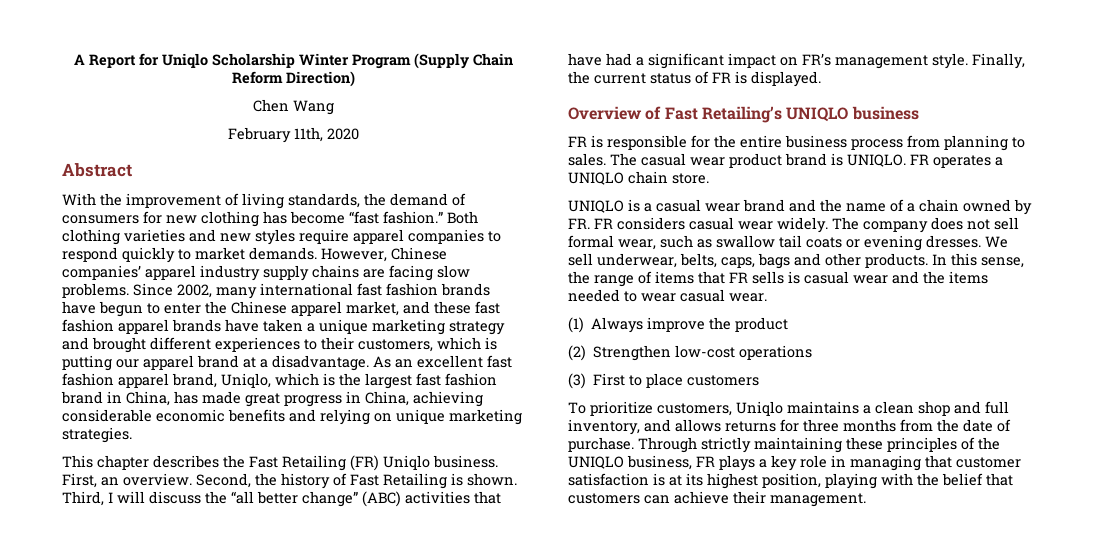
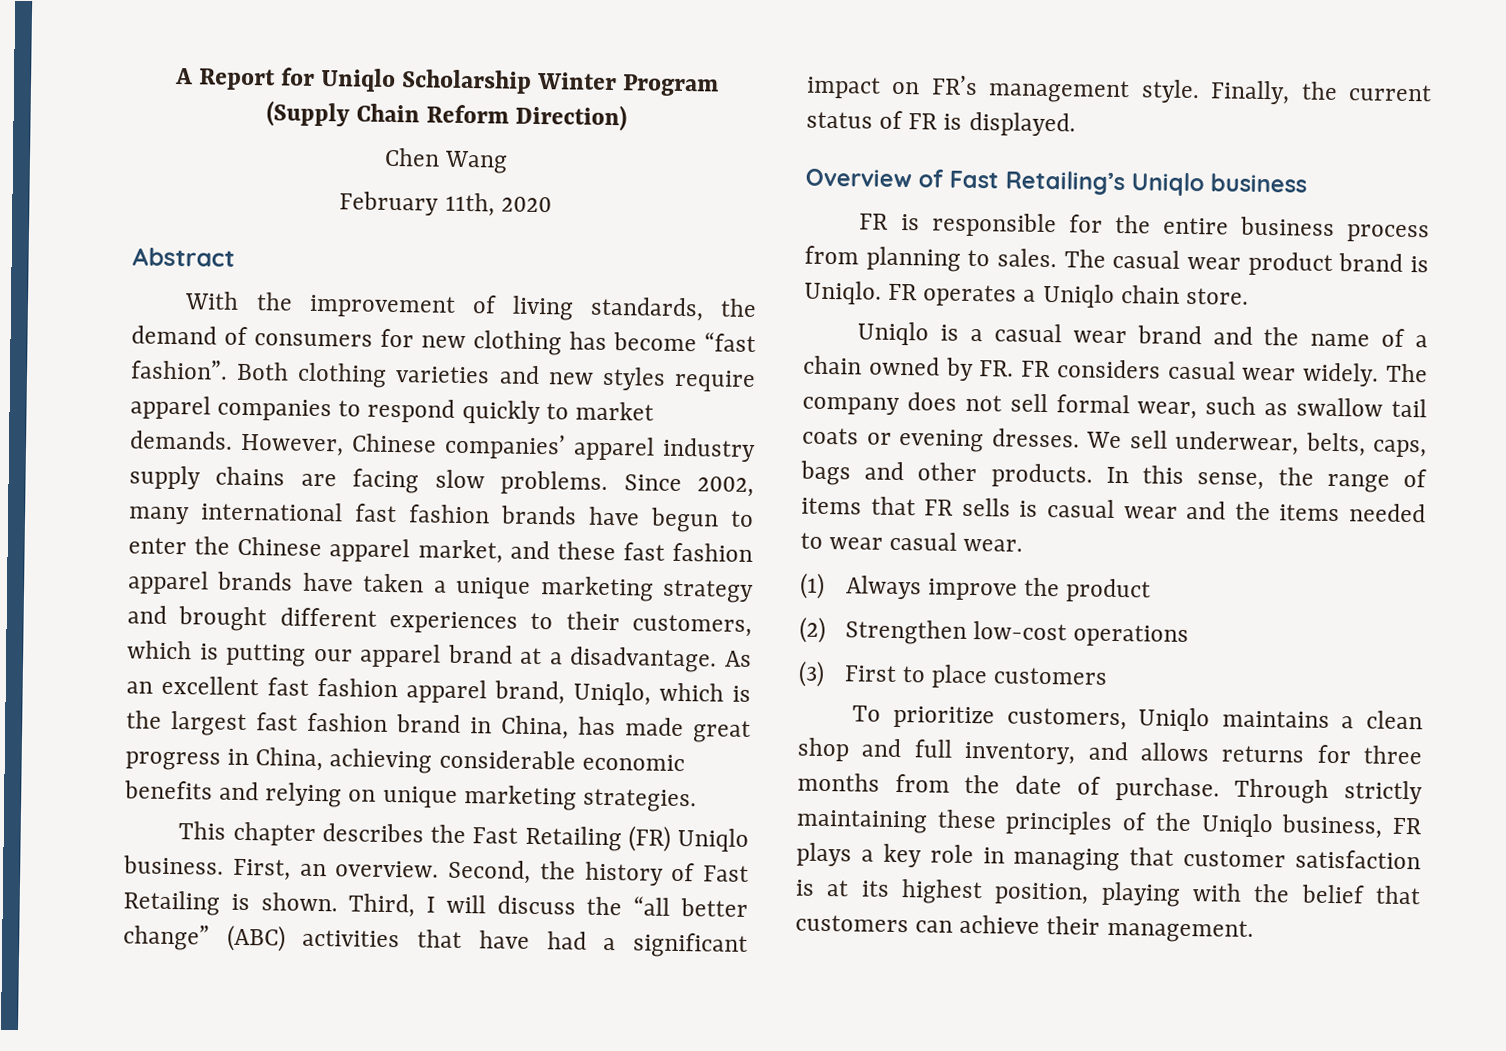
[383,211,443,224] fashion.” -> [130,359,228,380] fashion”.
[786,107,849,122] UNIQLO -> [1131,172,1204,197] Uniqlo
[847,154,906,167] UNIQLO. -> [804,280,882,305] Uniqlo.
[568,172,624,185] UNIQLO -> [1042,283,1115,308] Uniqlo
[568,200,624,213] UNIQLO -> [857,321,930,346] Uniqlo
[568,456,624,469] UNIQLO -> [1200,813,1274,838] Uniqlo

